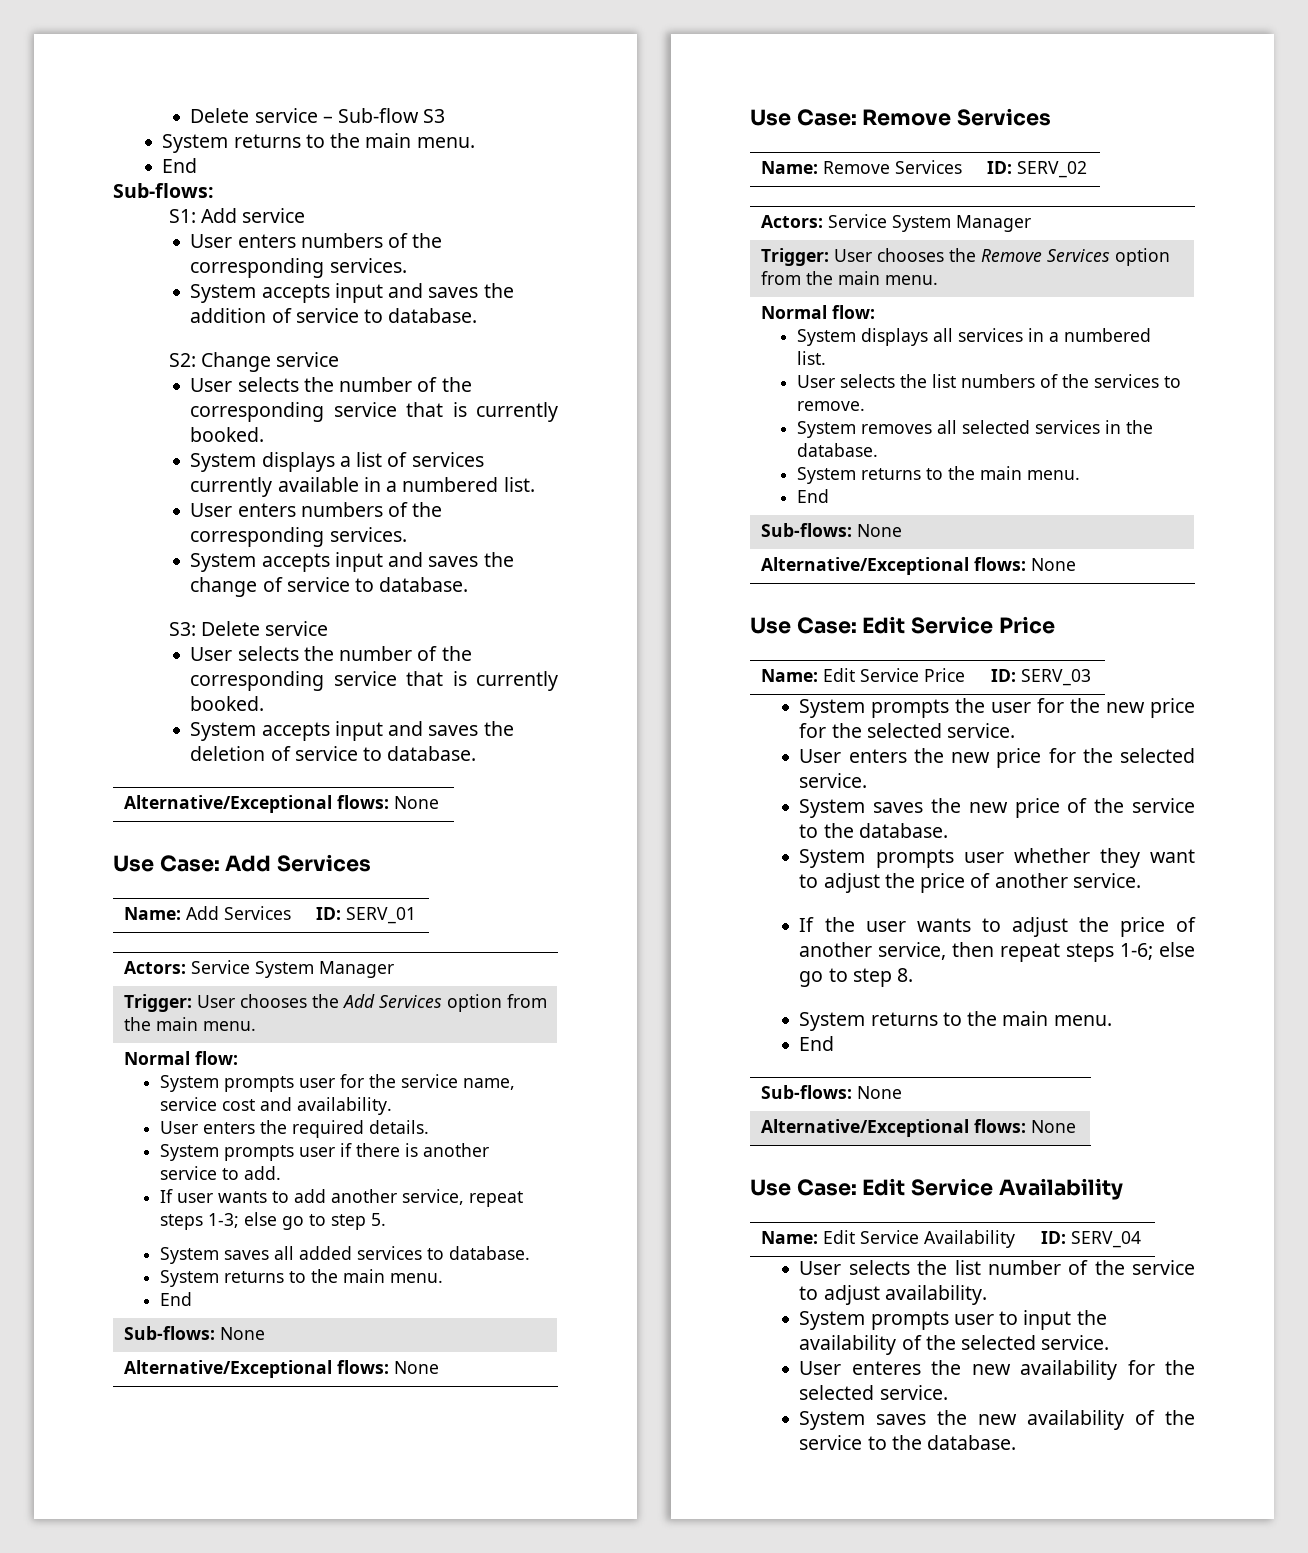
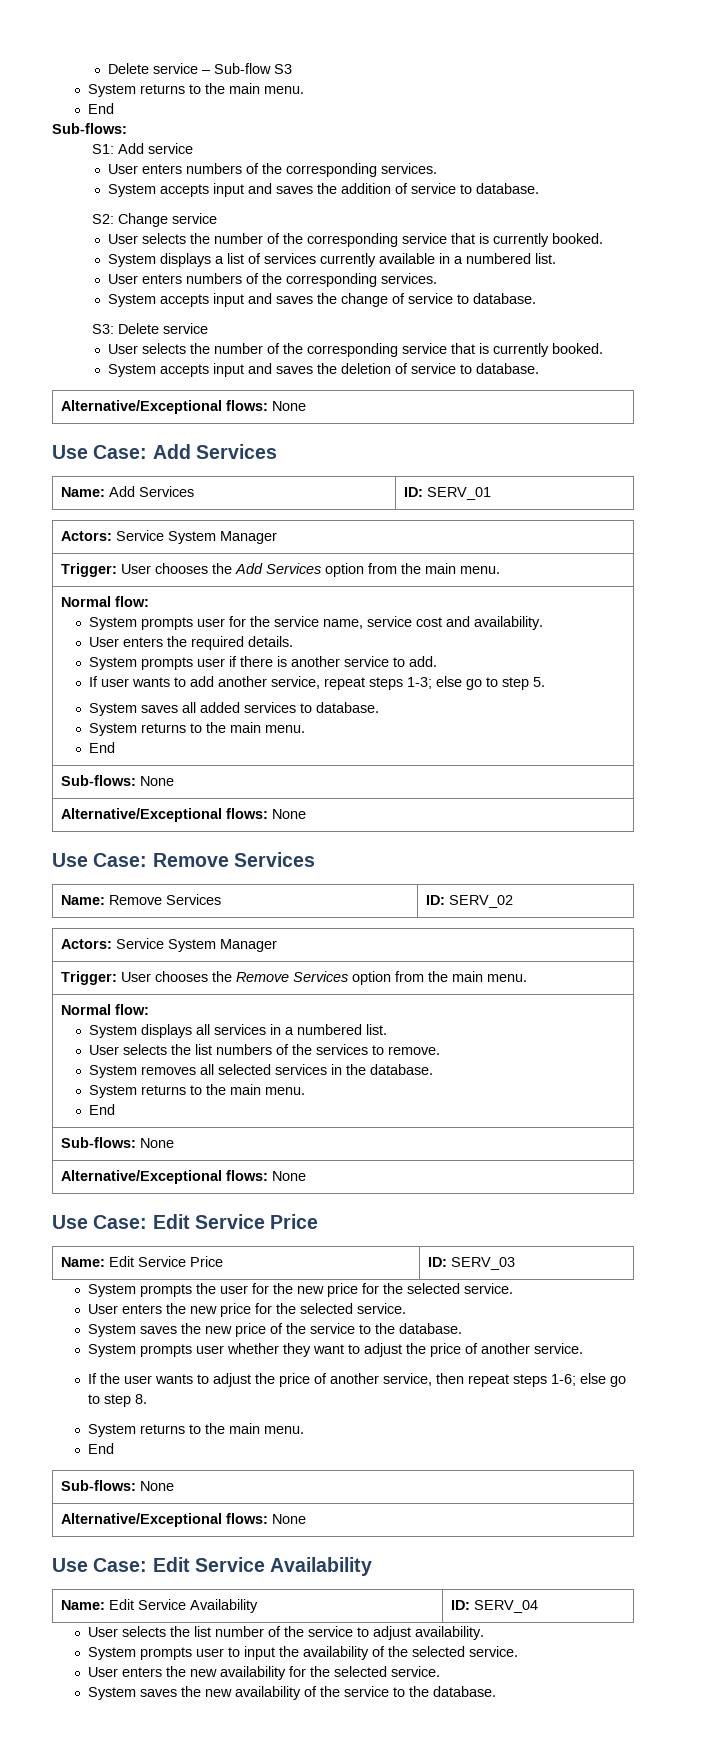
[851,1361,921,1375] enteres -> [122,1667,163,1677] enters

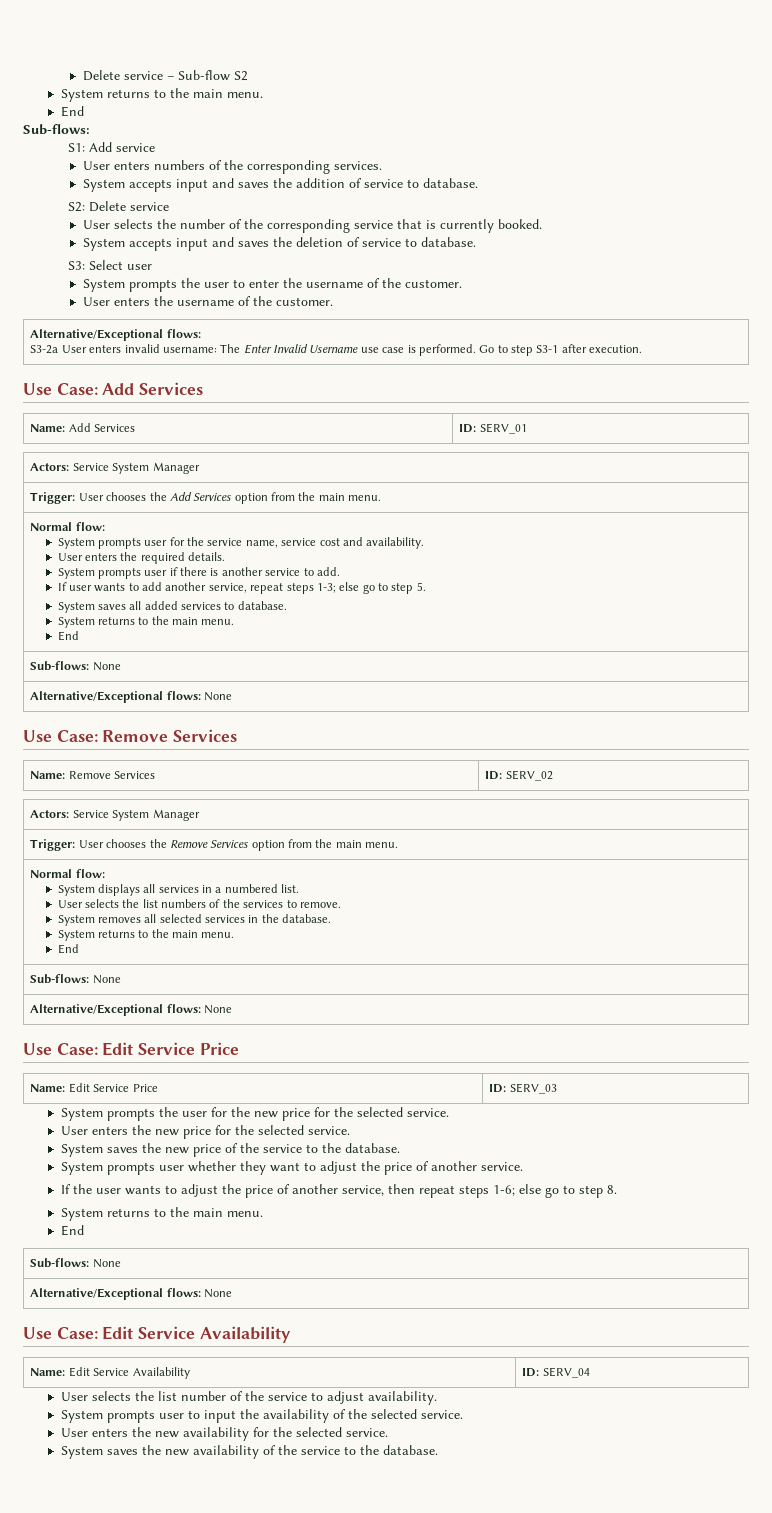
[274,64,293,74] S3 -> [233,71,248,81] S2
[118,213,218,227] [108,233,604,247] [108,253,557,267] [108,273,438,287] [108,293,537,307] [92,324,115,334] Change service // User selects the number of the corresponding service that is currently booked. // System displays a list of services currently available in a numbered list. // User enters numbers of the corresponding services. // System accepts input and saves the change of service to database. // S3: -> (85, 207) none
[60,400,306,414] // Alternative/Exceptional flows: None -> [67,260,152,270] [82,278,462,292] [82,296,333,306] [30,329,201,341] [30,344,643,356] // S3: Select user // System prompts the user to enter the username of the customer. // User enters the username of the customer. // Alternative/Exceptional flows: // S3-2a User enters invalid username: The Enter Invalid Username use case is performed. Go to step S3-1 after execution.

